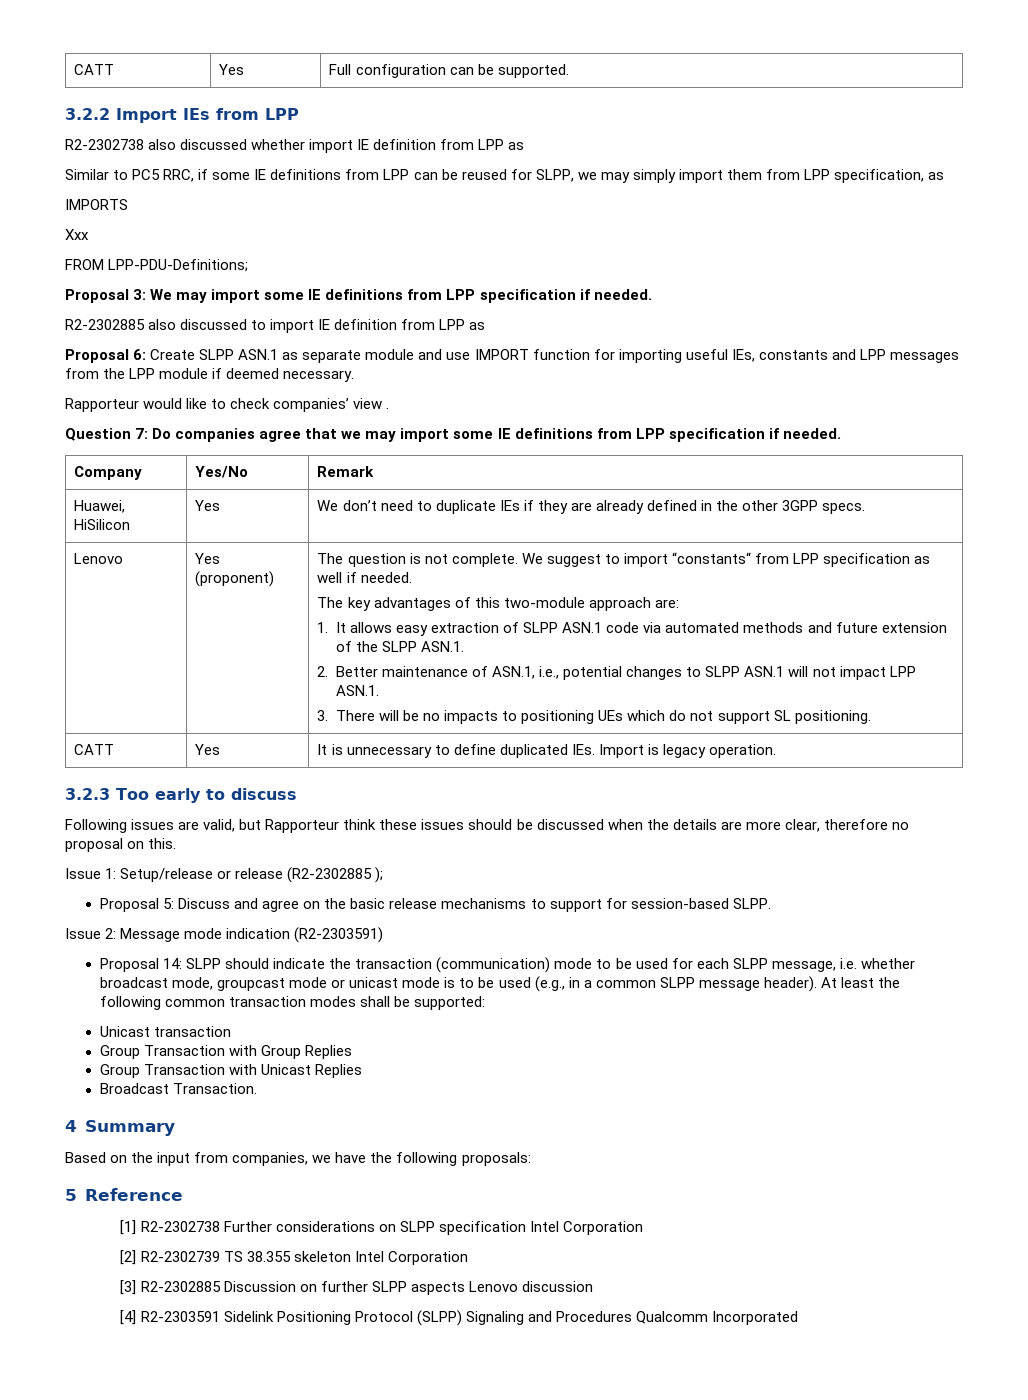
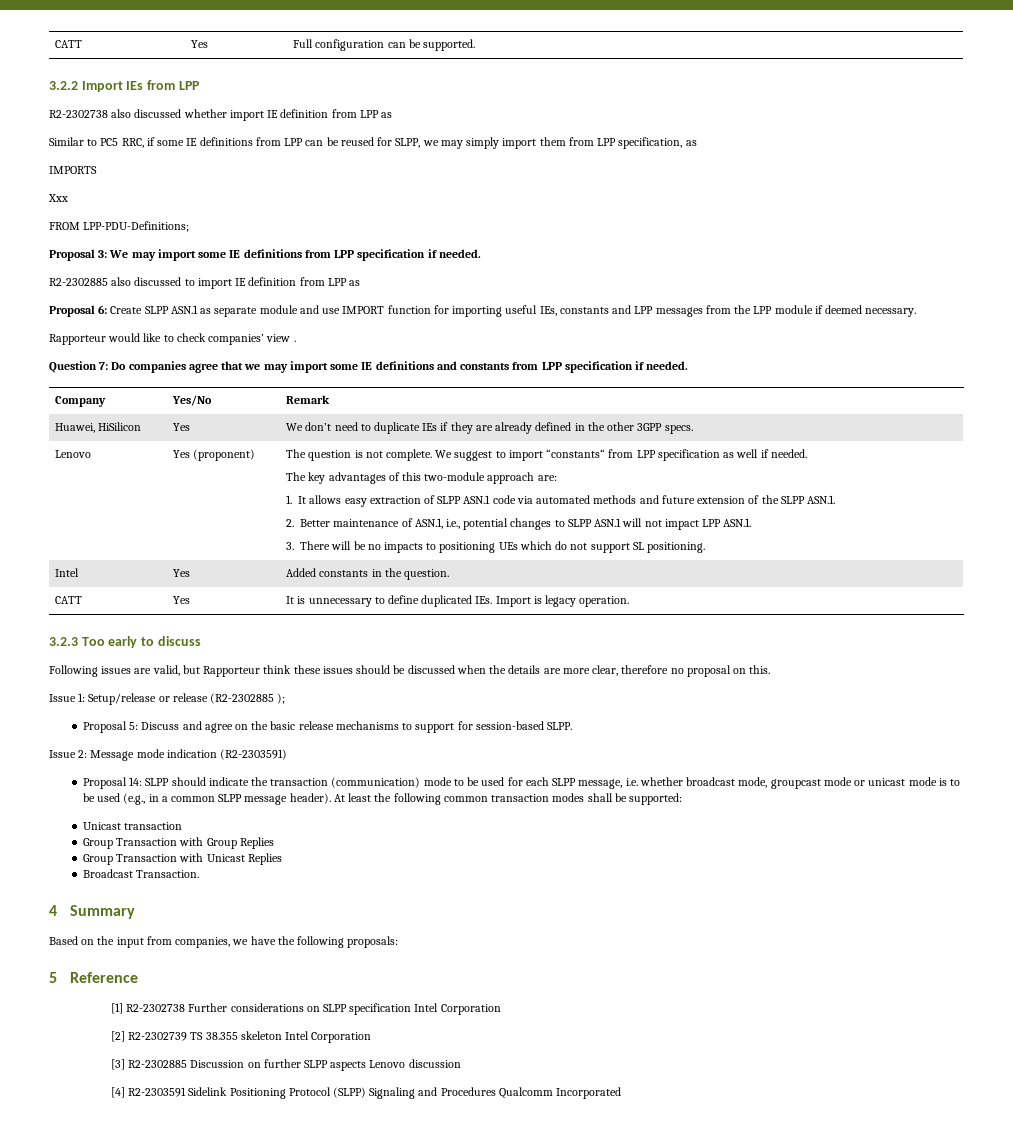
(593, 433) none -> [436,361,510,370] and constants
(871, 717) none -> [55,568,80,577] [173,569,191,577] [286,568,449,580] // Intel | Yes | Added constants in the question.

